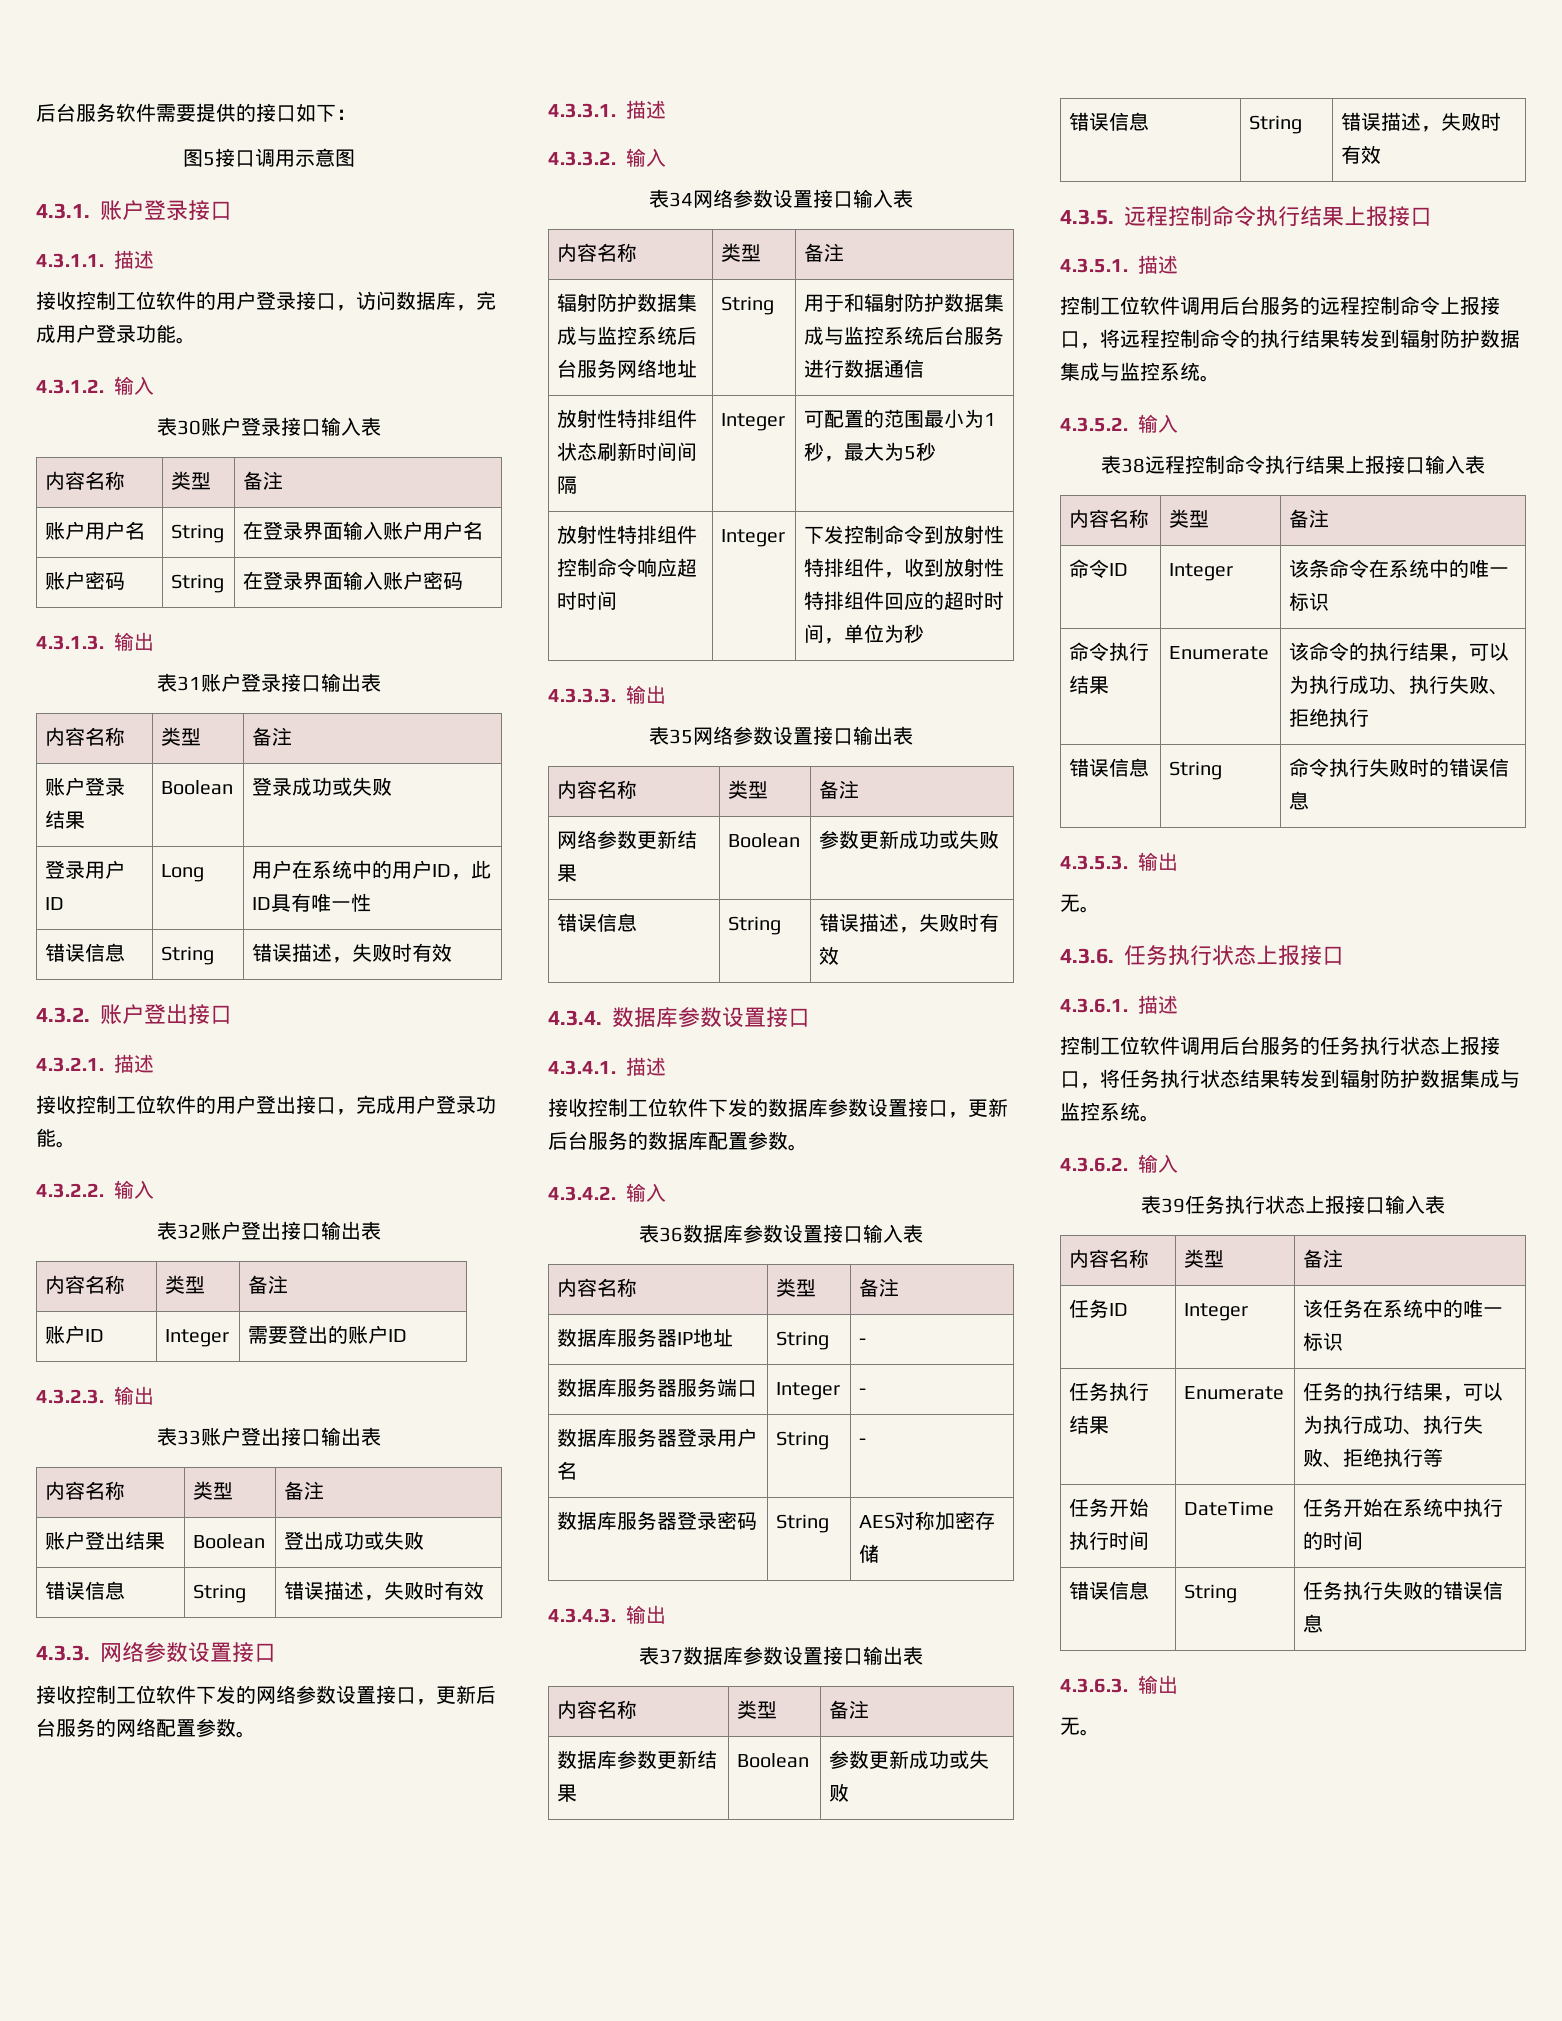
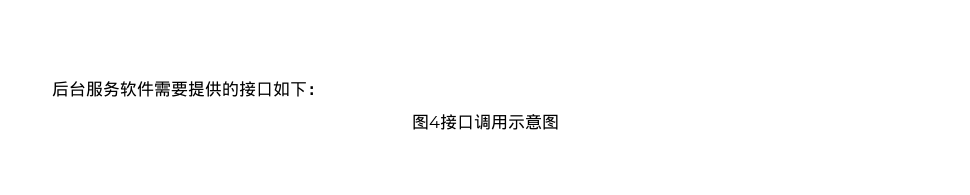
[203,152,215,166] 5 -> [428,116,440,128] 4
[36,200,232,221] [36,250,154,269] [36,291,496,311] [36,324,196,344] [36,376,154,395] [157,417,381,436] [45,471,126,490] [171,471,212,490] [243,471,284,490] [45,521,146,540] [171,524,225,543] [243,521,484,540] [45,571,126,590] [171,574,225,593] [243,571,464,590] [36,632,154,651] [157,673,381,692] [45,727,126,746] [161,727,202,746] [252,727,293,746] [45,777,126,796] [45,810,86,829] [161,780,234,795] [252,777,393,796] [45,860,126,879] [45,897,65,910] [161,864,205,882] [252,860,492,880] [252,893,372,912] [45,943,126,962] [161,946,215,965] [252,943,453,963] [36,1004,232,1025] [36,1054,154,1073] [36,1095,496,1115] [36,1128,76,1148] [36,1180,154,1199] [157,1221,381,1240] [45,1275,126,1294] [165,1275,206,1294] [248,1275,289,1294] [45,1325,105,1344] [165,1329,230,1347] [248,1325,408,1344] [36,1386,154,1405] [157,1427,381,1446] [45,1481,126,1500] [193,1481,234,1500] [284,1481,325,1500] [45,1531,166,1550] [193,1534,266,1549] [284,1531,425,1550] [45,1581,126,1600] [193,1584,247,1603] [284,1581,485,1601] [36,1642,276,1663] [36,1685,496,1705] [36,1718,256,1738] [548,100,666,119] [548,148,666,167] [649,189,913,208] [557,243,638,262] [721,243,762,262] [804,243,845,262] [557,293,698,312] [557,326,698,345] [557,359,698,378] [721,296,775,315] [804,293,1005,312] [804,326,1005,345] [804,359,925,378] [557,409,698,428] [557,442,698,461] [557,476,578,494] [721,413,786,431] [804,409,997,428] [804,442,937,462] [557,525,698,544] [557,558,698,577] [557,591,618,610] [721,529,786,547] [804,525,1005,544] [804,558,1005,578] [804,591,1005,610] [804,624,925,644] [548,685,666,704] [649,726,913,745] [557,780,638,799] [728,780,769,799] [819,780,860,799] [557,830,698,849] [557,864,578,882] [728,833,801,848] [819,830,1000,849] [557,913,638,932] [728,916,782,935] [819,913,1000,933] [819,946,840,965] [548,1007,810,1028] [548,1057,666,1076] [548,1098,1008,1118] [548,1131,808,1151] [548,1183,666,1202] [639,1224,923,1243] [557,1278,638,1297] [776,1278,817,1297] [859,1278,900,1297] [557,1328,734,1347] [776,1331,830,1350] [859,1338,867,1345] [557,1378,758,1397] [776,1382,841,1400] [859,1388,867,1395] [557,1428,758,1447] [557,1461,578,1480] [776,1431,830,1450] [859,1438,867,1445] [557,1511,758,1530] [776,1514,830,1533] [859,1511,996,1531] [859,1544,880,1563] [548,1605,666,1624] [639,1646,923,1665] [557,1700,638,1719] [737,1700,778,1719] [829,1700,870,1719] [557,1750,718,1769] [557,1784,578,1802] [737,1753,810,1768] [829,1750,990,1769] [829,1783,850,1802] [1069,112,1150,131] [1249,115,1303,134] [1341,112,1502,132] [1341,145,1382,164] [1060,205,1432,227] [1060,255,1178,274] [1060,296,1500,315] [1060,329,1520,349] [1060,362,1220,382] [1060,414,1178,433] [1101,455,1485,474] [1069,509,1150,528] [1169,509,1210,528] [1289,509,1330,528] [1069,559,1129,578] [1169,563,1234,581] [1289,559,1510,578] [1289,592,1330,611] [1069,642,1150,661] [1069,675,1110,694] [1169,646,1270,660] [1289,642,1510,662] [1289,675,1510,695] [1289,708,1370,727] [1069,758,1150,777] [1169,761,1223,780] [1289,758,1510,777] [1289,791,1310,810] [1060,852,1178,871] [1060,894,1100,913] [1060,945,1344,966] [1060,995,1178,1014] [1060,1036,1500,1055] [1060,1069,1520,1089] [1060,1102,1160,1122] [1060,1154,1178,1173] [1141,1195,1445,1214] [1069,1249,1150,1268] [1184,1249,1225,1268] [1303,1249,1344,1268] [1069,1299,1129,1318] [1184,1303,1249,1321] [1303,1299,1504,1318] [1303,1332,1344,1351] [1069,1382,1150,1401] [1069,1415,1110,1434] [1184,1386,1285,1400] [1303,1382,1504,1402] [1303,1415,1484,1435] [1303,1448,1444,1468] [1069,1498,1150,1517] [1069,1531,1150,1550] [1184,1501,1275,1516] [1303,1498,1504,1517] [1303,1531,1364,1550] [1069,1581,1150,1600] [1184,1584,1238,1603] [1303,1581,1504,1600] [1303,1614,1324,1633] [1060,1675,1178,1694] [1060,1717,1100,1736] // 4.3.1.账户登录接口 // 4.3.1.1.描述 // 接收控制工位软件的用户登录接口，访问数据库，完成用户登录功能。 // 4.3.1.2.输入 // 表30账户登录接口输入表 // 内容名称 | 类型 | 备注 // 账户用户名 | String | 在登录界面输入账户用户名 // 账户密码 | String | 在登录界面输入账户密码 // 4.3.1.3.输出 // 表31账户登录接口输出表 // 内容名称 | 类型 | 备注 // 账户登录结果 | Boolean | 登录成功或失败 // 登录用户ID | Long | 用户在系统中的用户ID，此ID具有唯一性 // 错误信息 | String | 错误描述，失败时有效 // 4.3.2.账户登出接口 // 4.3.2.1.描述 // 接收控制工位软件的用户登出接口，完成用户登录功能。 // 4.3.2.2.输入 // 表32账户登出接口输出表 // 内容名称 | 类型 | 备注 // 账户ID | Integer | 需要登出的账户ID // 4.3.2.3.输出 // 表33账户登出接口输出表 // 内容名称 | 类型 | 备注 // 账户登出结果 | Boolean | 登出成功或失败 // 错误信息 | String | 错误描述，失败时有效 // 4.3.3.网络参数设置接口 // 接收控制工位软件下发的网络参数设置接口，更新后台服务的网络配置参数。 // 4.3.3.1.描述 // 4.3.3.2.输入 // 表34网络参数设置接口输入表 // 内容名称 | 类型 | 备注 // 辐射防护数据集成与监控系统后台服务网络地址 | String | 用于和辐射防护数据集成与监控系统后台服务进行数据通信 // 放射性特排组件状态刷新时间间隔 | Integer | 可配置的范围最小为1秒，最大为5秒 // 放射性特排组件控制命令响应超时时间 | Integer | 下发控制命令到放射性特排组件，收到放射性特排组件回应的超时时间，单位为秒 // 4.3.3.3.输出 // 表35网络参数设置接口输出表 // 内容名称 | 类型 | 备注 // 网络参数更新结果 | Boolean | 参数更新成功或失败 // 错误信息 | String | 错误描述，失败时有效 // 4.3.4.数据库参数设置接口 // 4.3.4.1.描述 // 接收控制工位软件下发的数据库参数设置接口，更新后台服务的数据库配置参数。 // 4.3.4.2.输入 // 表36数据库参数设置接口输入表 // 内容名称 | 类型 | 备注 // 数据库服务器IP地址 | String | - // 数据库服务器服务端口 | Integer | - // 数据库服务器登录用户名 | String | - // 数据库服务器登录密码 | String | AES对称加密存储 // 4.3.4.3.输出 // 表37数据库参数设置接口输出表 // 内容名称 | 类型 | 备注 // 数据库参数更新结果 | Boolean | 参数更新成功或失败 // 错误信息 | String | 错误描述，失败时有效 // 4.3.5.远程控制命令执行结果上报接口 // 4.3.5.1.描述 // 控制工位软件调用后台服务的远程控制命令上报接口，将远程控制命令的执行结果转发到辐射防护数据集成与监控系统。 // 4.3.5.2.输入 // 表38远程控制命令执行结果上报接口输入表 // 内容名称 | 类型 | 备注 // 命令ID | Integer | 该条命令在系统中的唯一标识 // 命令执行结果 | Enumerate | 该命令的执行结果，可以为执行成功、执行失败、拒绝执行 // 错误信息 | String | 命令执行失败时的错误信息 // 4.3.5.3.输出 // 无。 // 4.3.6.任务执行状态上报接口 // 4.3.6.1.描述 // 控制工位软件调用后台服务的任务执行状态上报接口，将任务执行状态结果转发到辐射防护数据集成与监控系统。 // 4.3.6.2.输入 // 表39任务执行状态上报接口输入表 // 内容名称 | 类型 | 备注 // 任务ID | Integer | 该任务在系统中的唯一标识 // 任务执行结果 | Enumerate | 任务的执行结果，可以为执行成功、执行失败、拒绝执行等 // 任务开始执行时间 | DateTime | 任务开始在系统中执行的时间 // 错误信息 | String | 任务执行失败的错误信息 // 4.3.6.3.输出 // 无。 -> (559, 122) none

